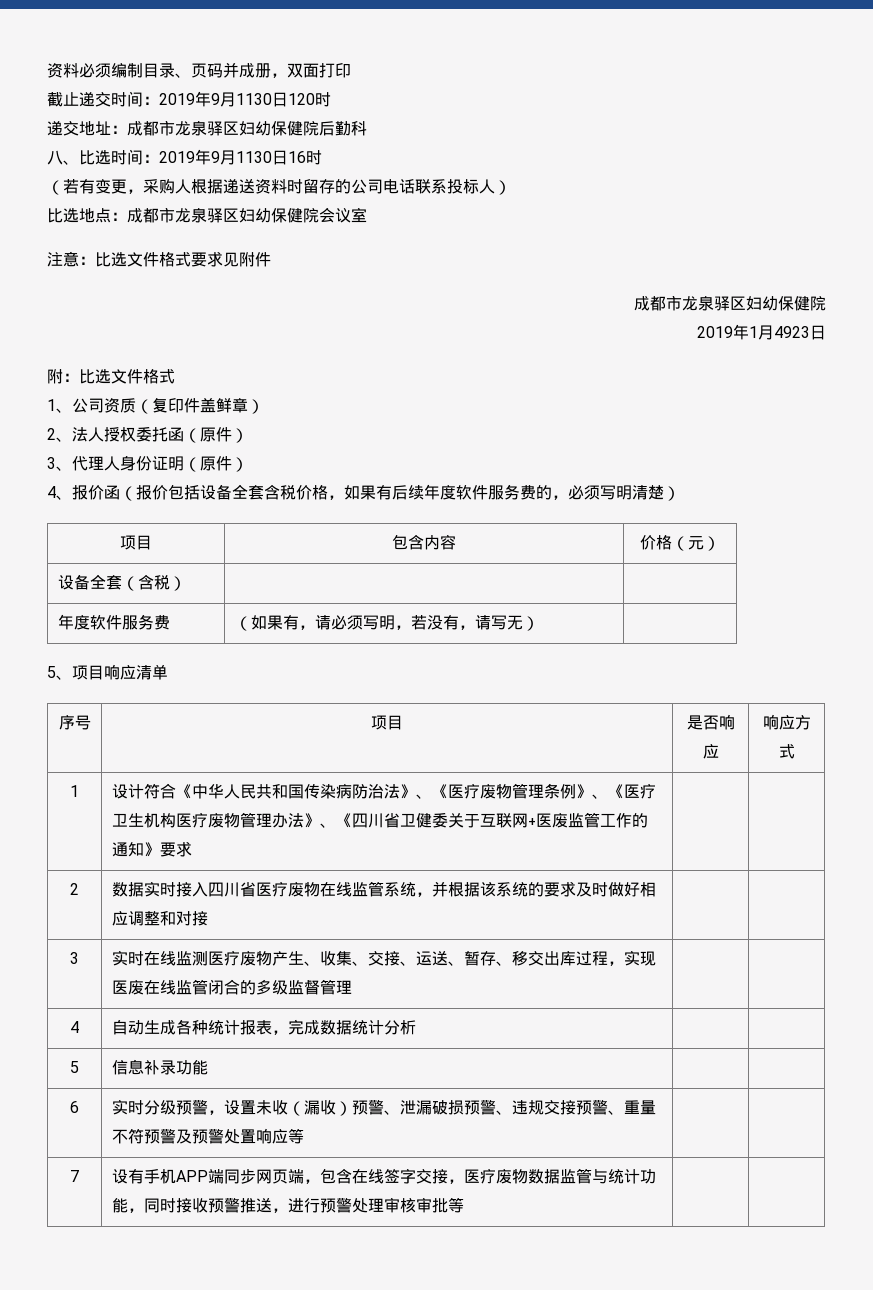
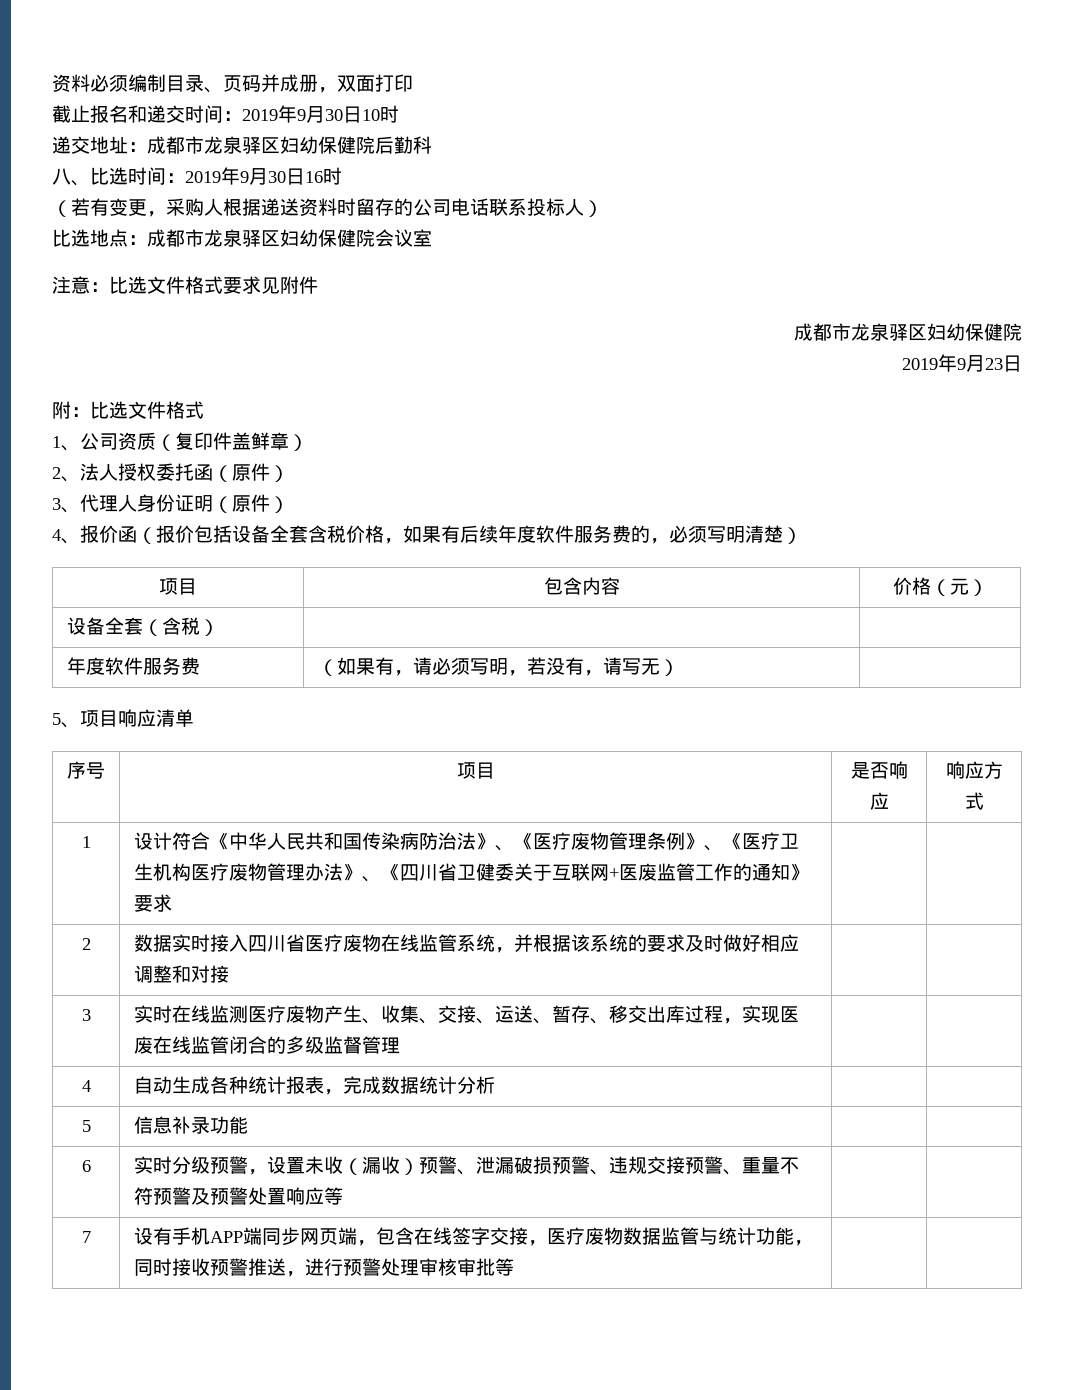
(79, 99) none -> [90,105,147,123] 报名和
[236,92,315,107] 1130日120 -> [325,106,380,123] 30日10
[236,151,272,163] 1130 -> [268,171,286,183] 30
[749,325,810,340] 1月4923 -> [957,355,1003,372] 9月23

